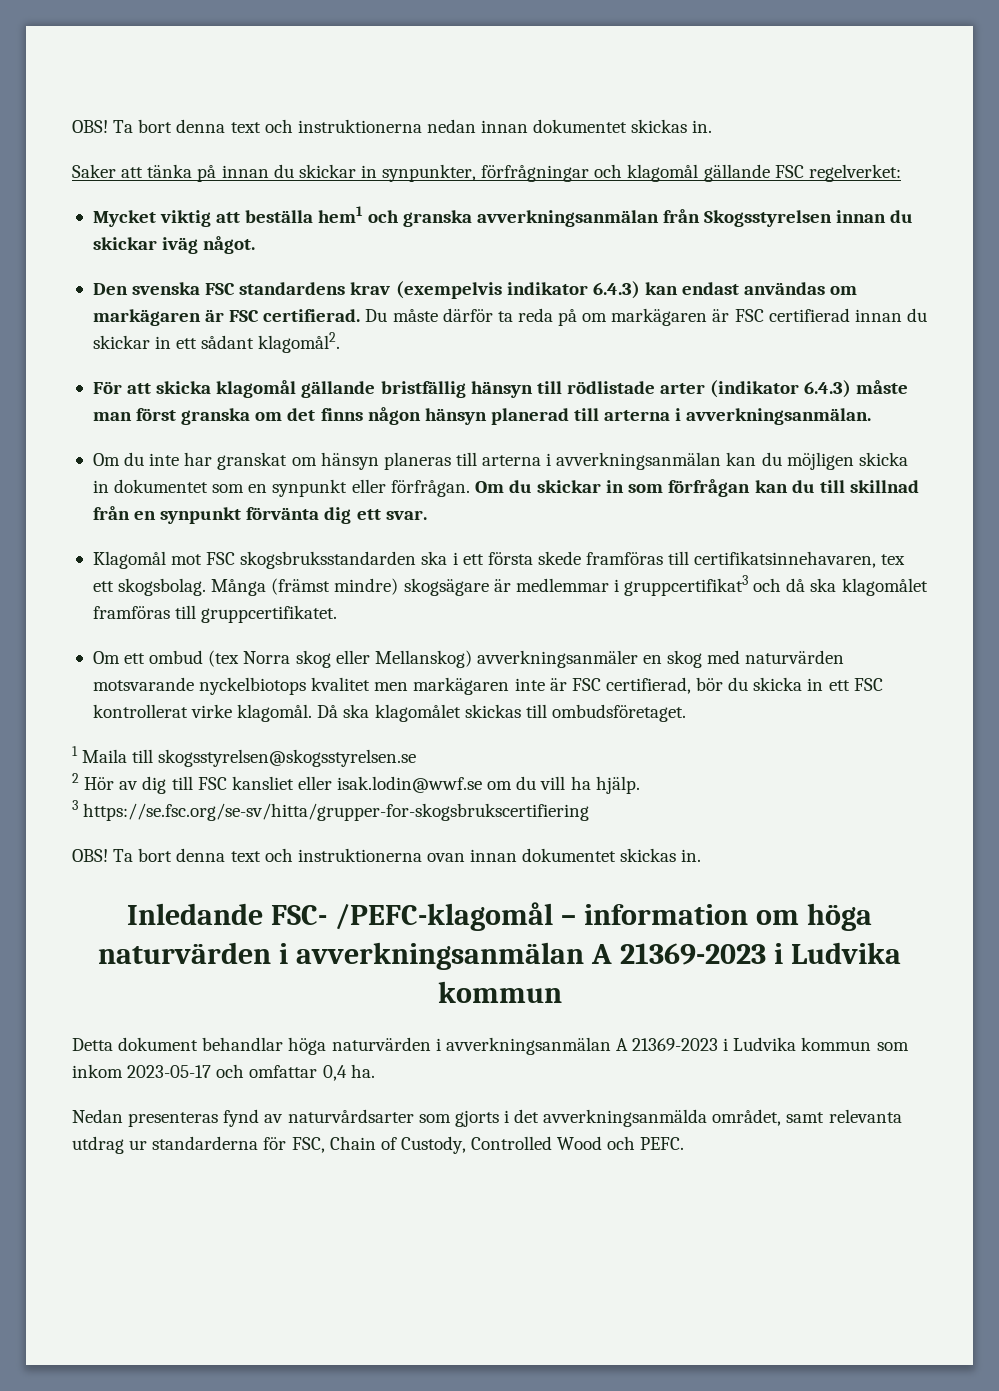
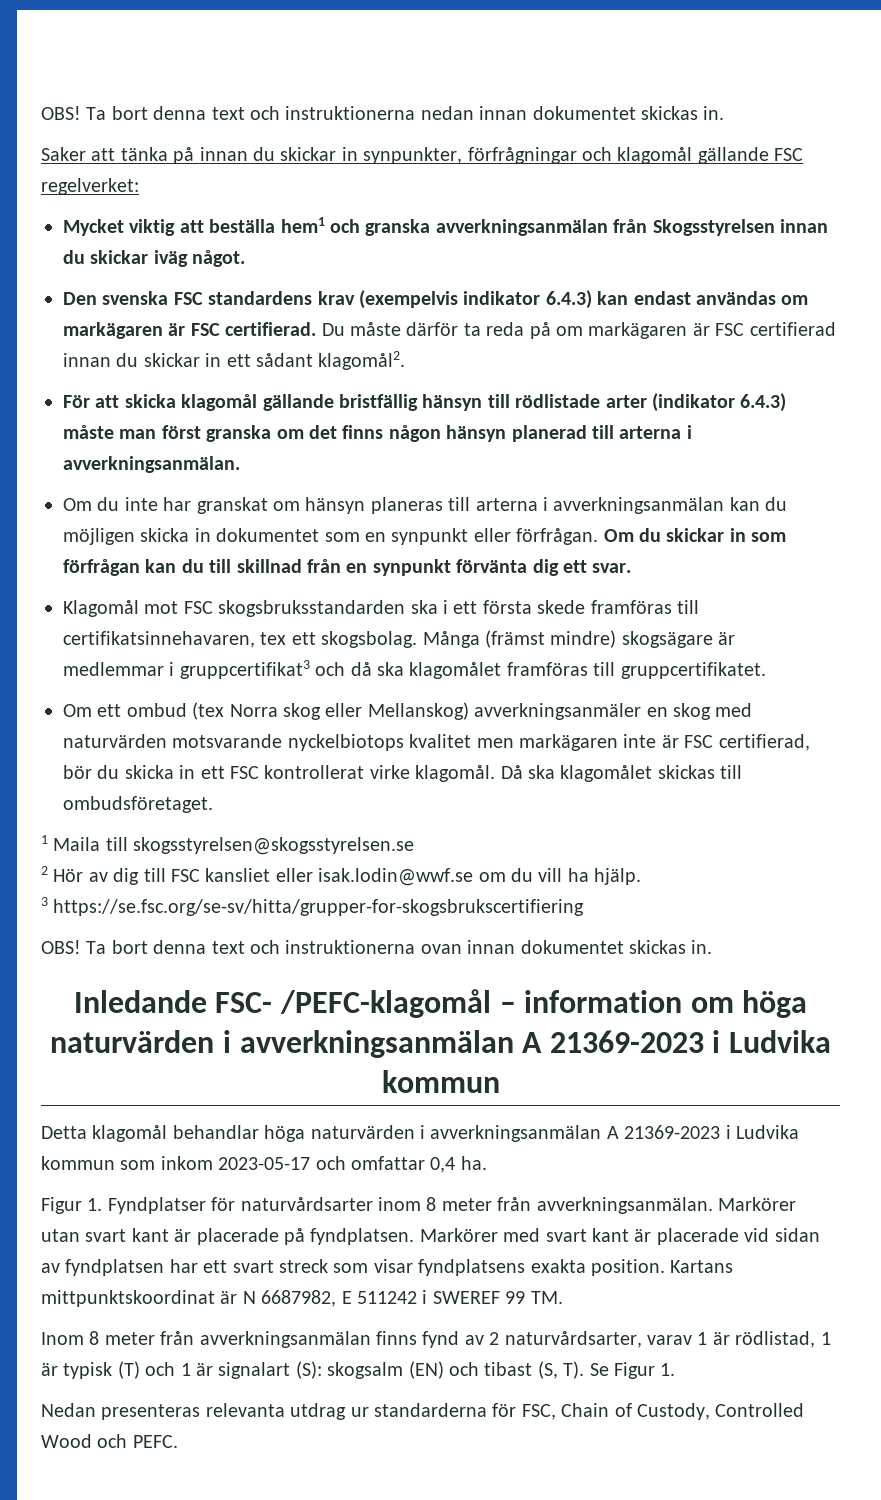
[118,1037,199,1051] dokument -> [92,1125,168,1142] klagomål
[72,1109,825,1127] Nedan presenteras fynd av naturvårdsarter som gjorts i det avverkningsanmälda området, samt -> [41,1197,796,1214] [41,1228,820,1245] [41,1259,734,1276] [41,1290,563,1307] [41,1331,831,1348] [41,1361,676,1379] [41,1403,201,1420] Figur 1. Fyndplatser för naturvårdsarter inom 8 meter från avverkningsanmälan. Markörer utan svart kant är placerade på fyndplatsen. Markörer med svart kant är placerade vid sidan av fyndplatsen har ett svart streck som visar fyndplatsens exakta position. Kartans mittpunktskoordinat är N 6687982, E 511242 i SWEREF 99 TM. // Inom 8 meter från avverkningsanmälan finns fynd av 2 naturvårdsarter, varav 1 är rödlistad, 1 är typisk (T) och 1 är signalart (S): skogsalm (EN) och tibast (S, T). Se Figur 1. // Nedan presenteras

